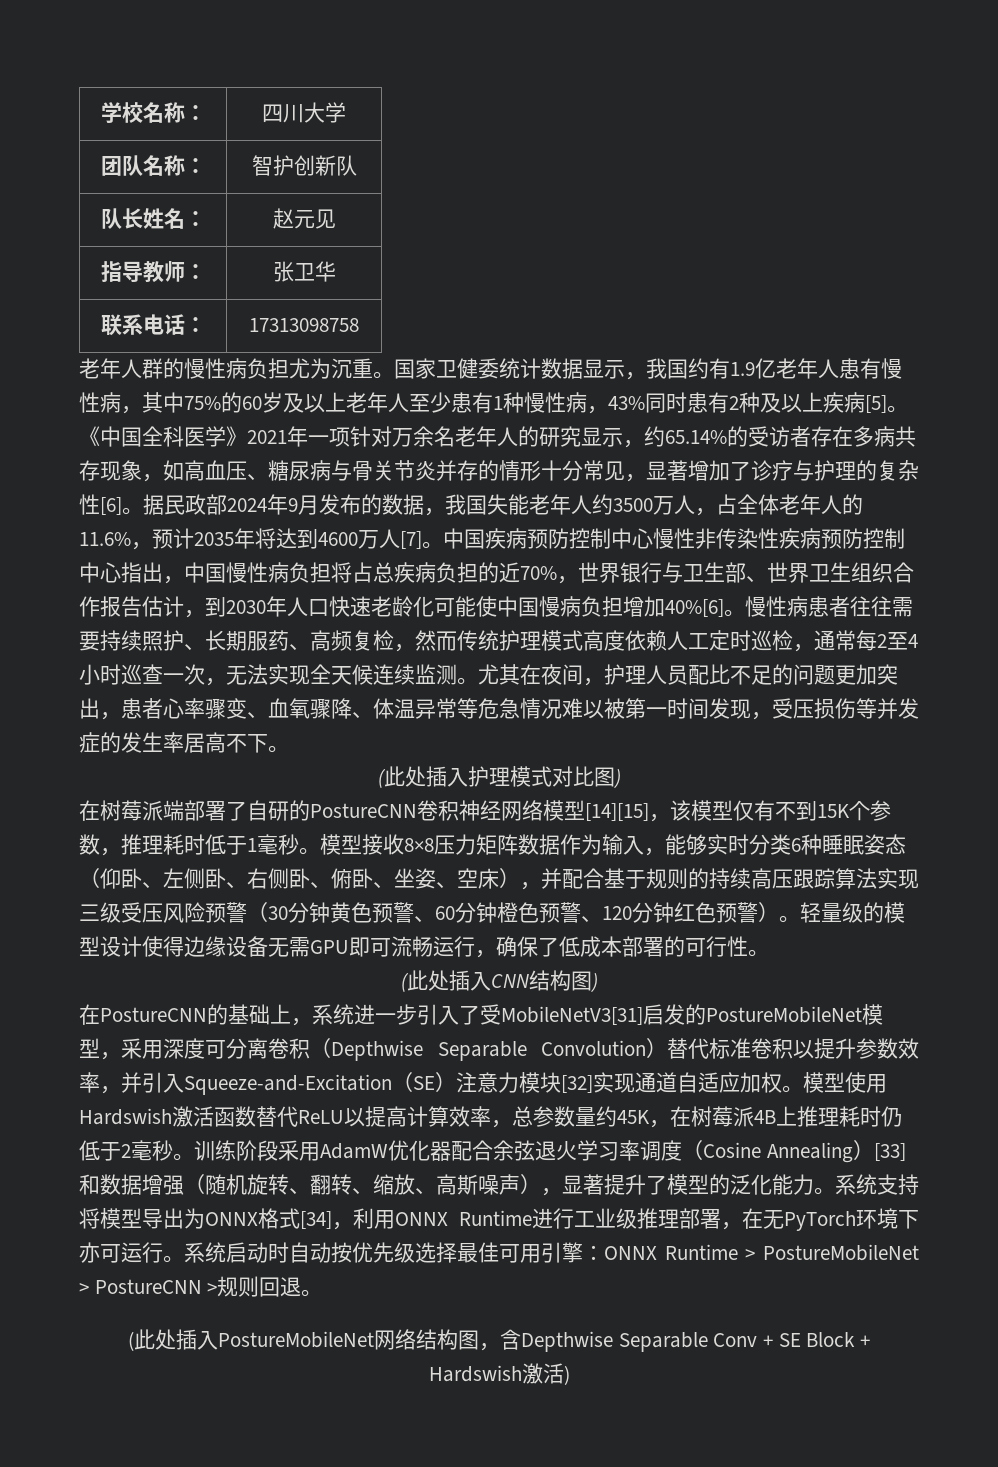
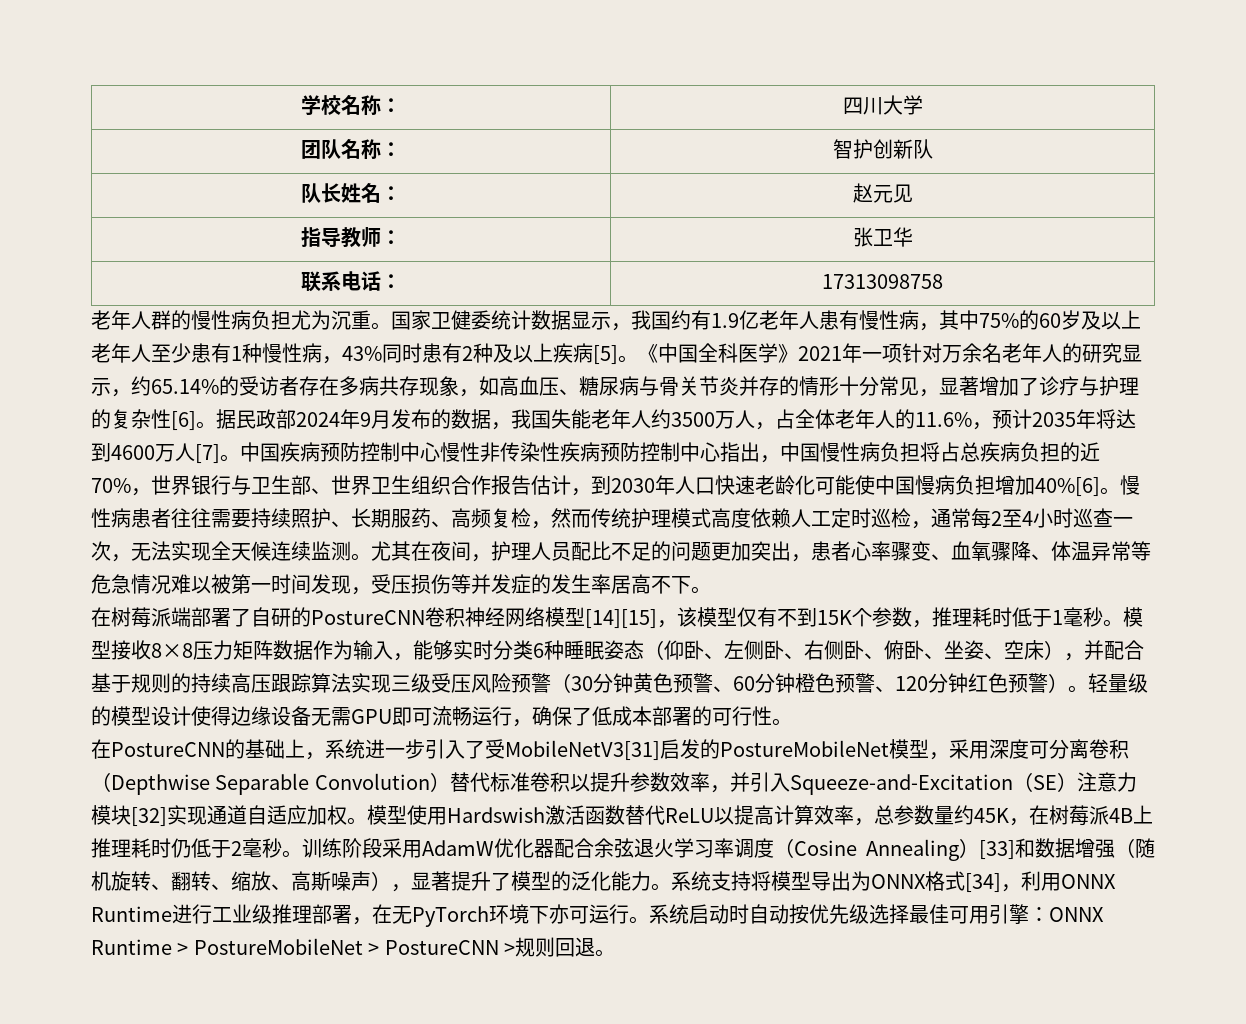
[377,766,621,788] // (此处插入护理模式对比图) -> (711, 590) none
[400,970,598,992] // (此处插入CNN结构图) -> (792, 722) none
[127,1329,871,1352] [428,1363,570,1385] // (此处插入PostureMobileNet网络结构图，含Depthwise Separable Conv + SE Block + Hardswish激活) -> (615, 953) none

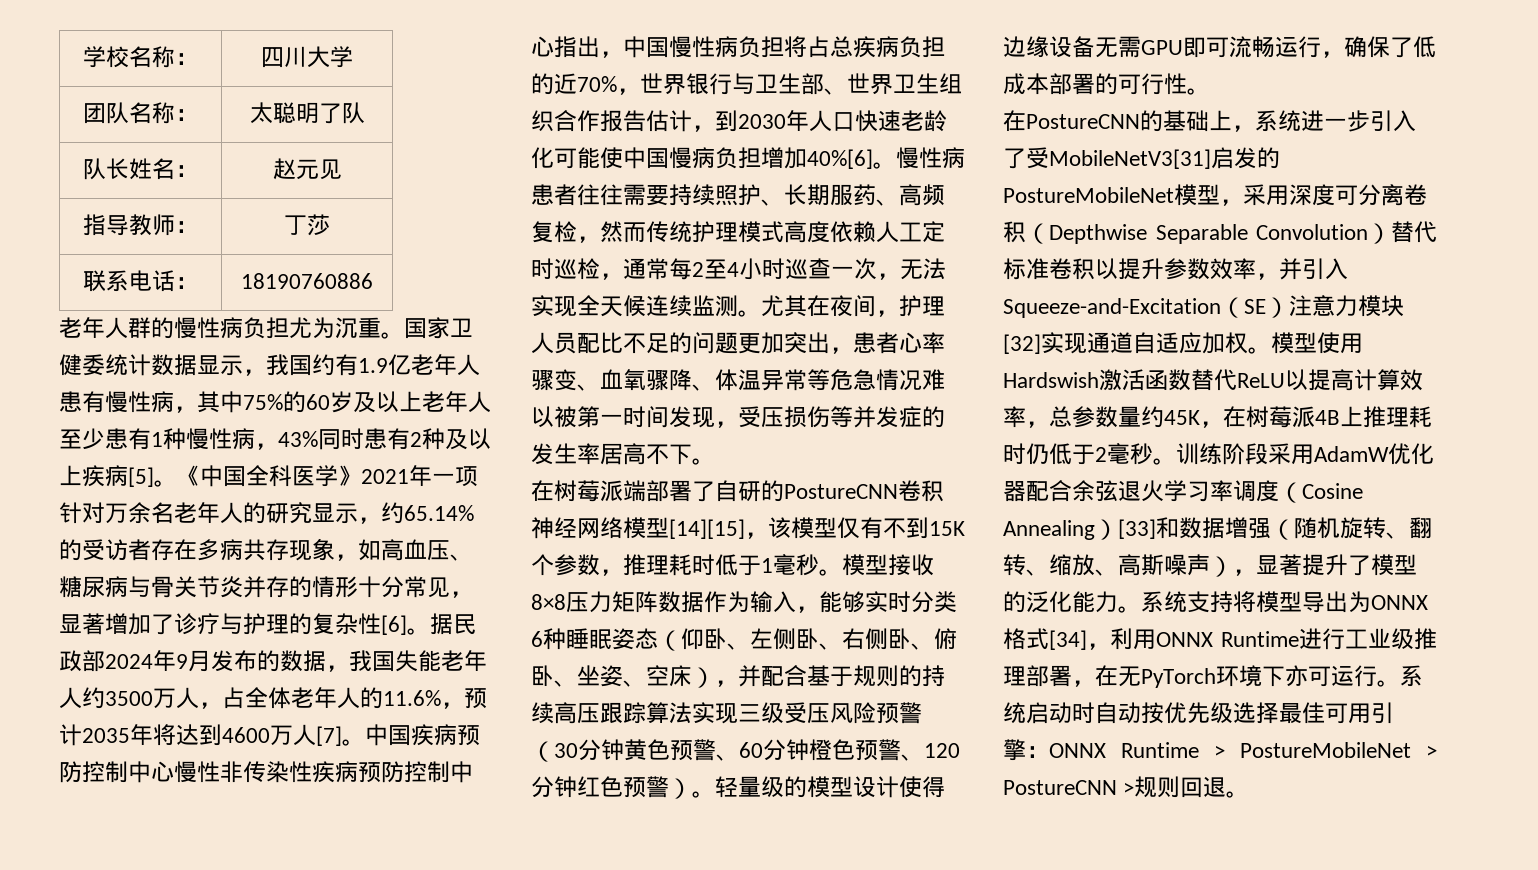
[832,139,913,159] 智护创新 -> [249,102,342,124] 太聪明了
[852,227,913,247] 张卫华 -> [284,214,330,236] 丁莎
[822,274,943,289] 17313098758 -> [240,273,373,289] 18190760886

